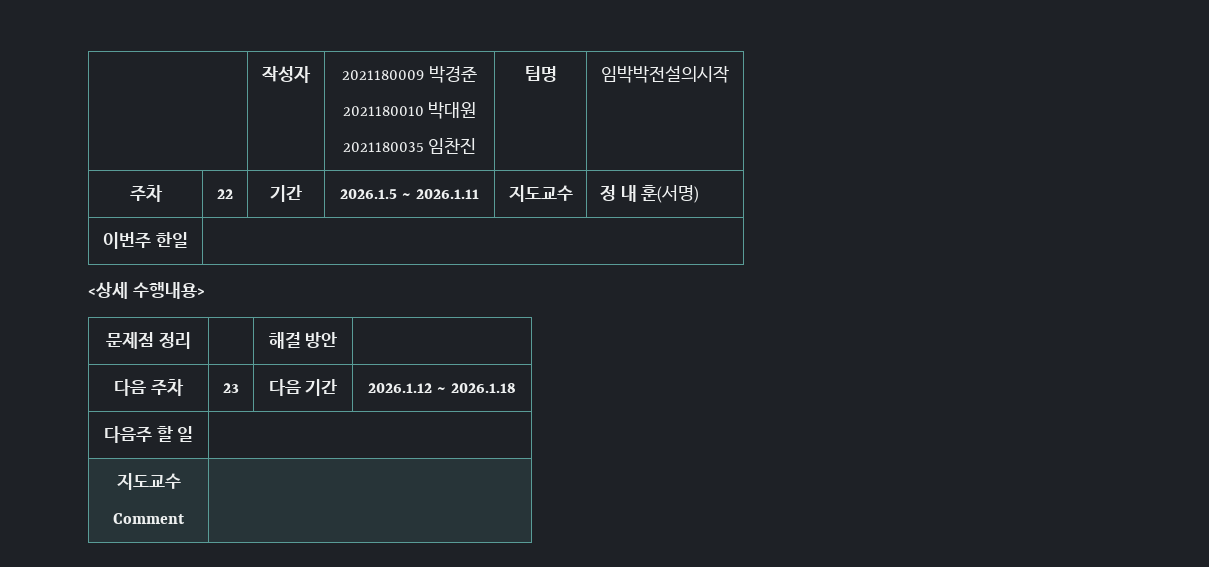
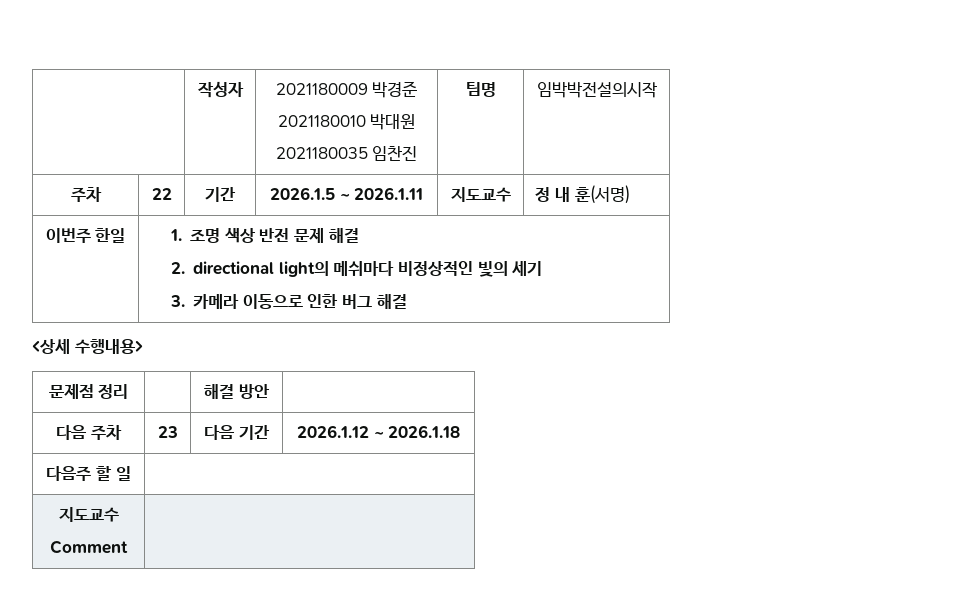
(188, 240) none -> [169,228,359,243] [170,261,543,277] [169,294,407,309] 1. 조명 색상 반전 문제 해결 // 2. directional light의 메쉬마다 비정상적인 빛의 세기 // 3. 카메라 이동으로 인한 버그 해결

